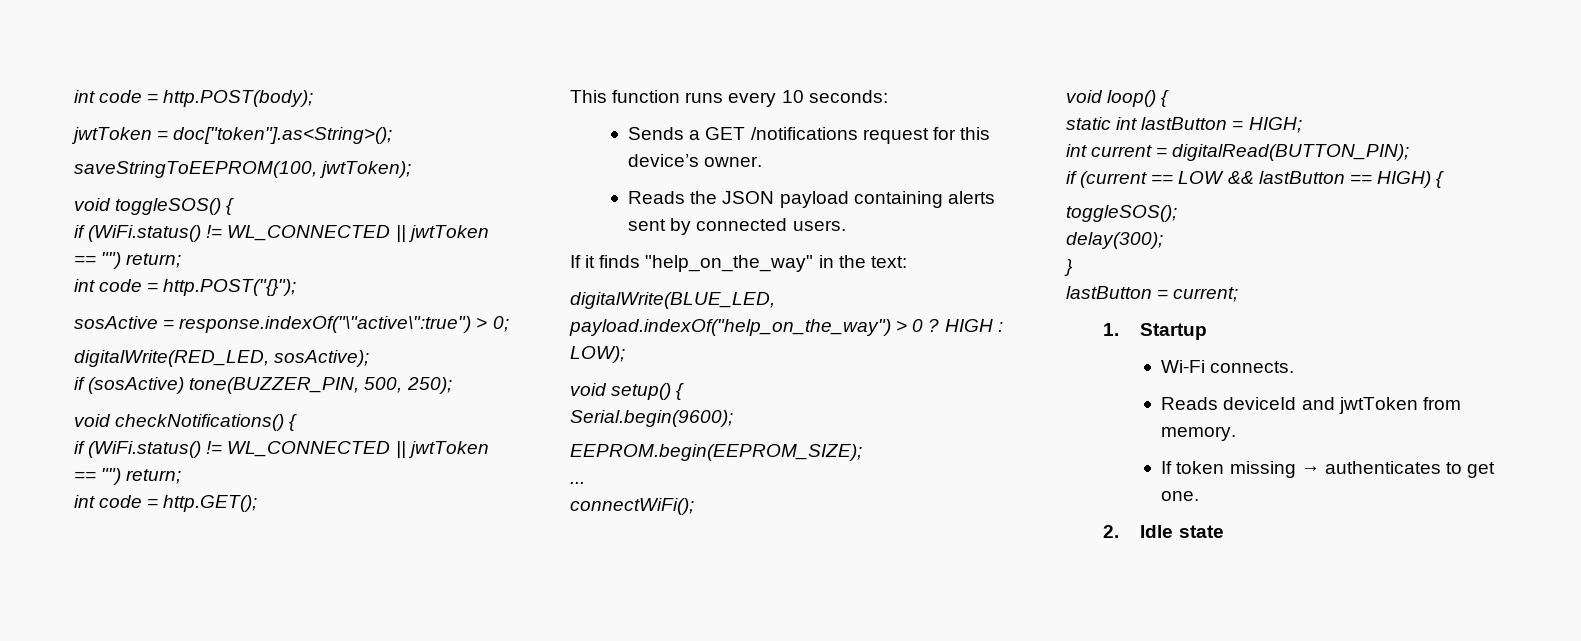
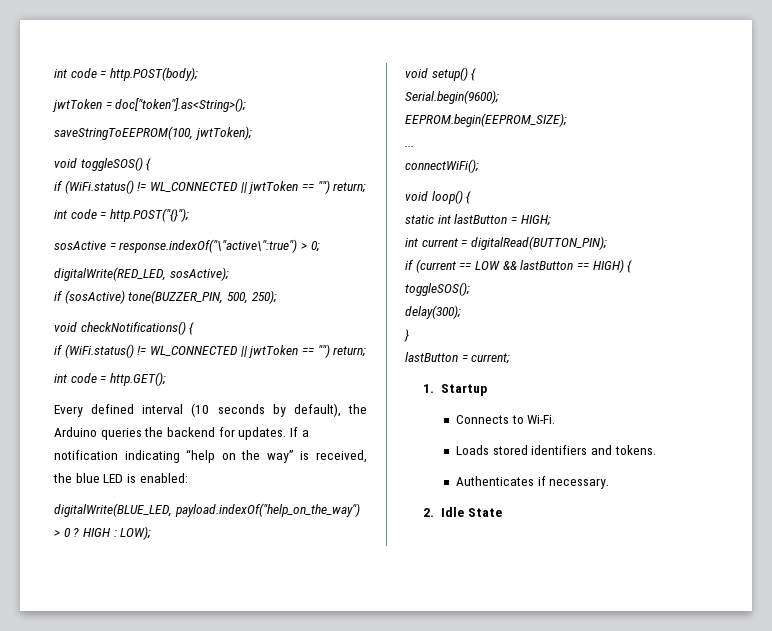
[570,90,888,107] [628,127,990,144] [628,154,763,167] [628,191,995,208] [628,218,846,235] [570,255,907,272] This function runs every 10 seconds: // Sends a GET /notifications request for this device’s owner. // Reads the JSON payload containing alerts sent by connected users. // If it finds "help_on_the_way" in the text: -> [54,403,367,417] [54,427,309,440] [54,449,368,463] [53,473,188,483] Every defined interval (10 seconds by default), the Arduino queries the backend for updates. If a notification indicating “help on the way” is received, the blue LED is enabled:
[1161,360,1295,373] [1161,397,1461,414] [1161,426,1237,441] [1161,461,1496,478] [1161,491,1200,501] Wi-Fi connects. // Reads deviceId and jwtToken from memory. // If token missing → authenticates to get one. -> [456,415,556,424] [456,445,656,455] [456,476,610,489] Connects to Wi-Fi. // Loads stored identifiers and tokens. // Authenticates if necessary.
[1178,525,1224,538] state -> [467,508,502,517] State

